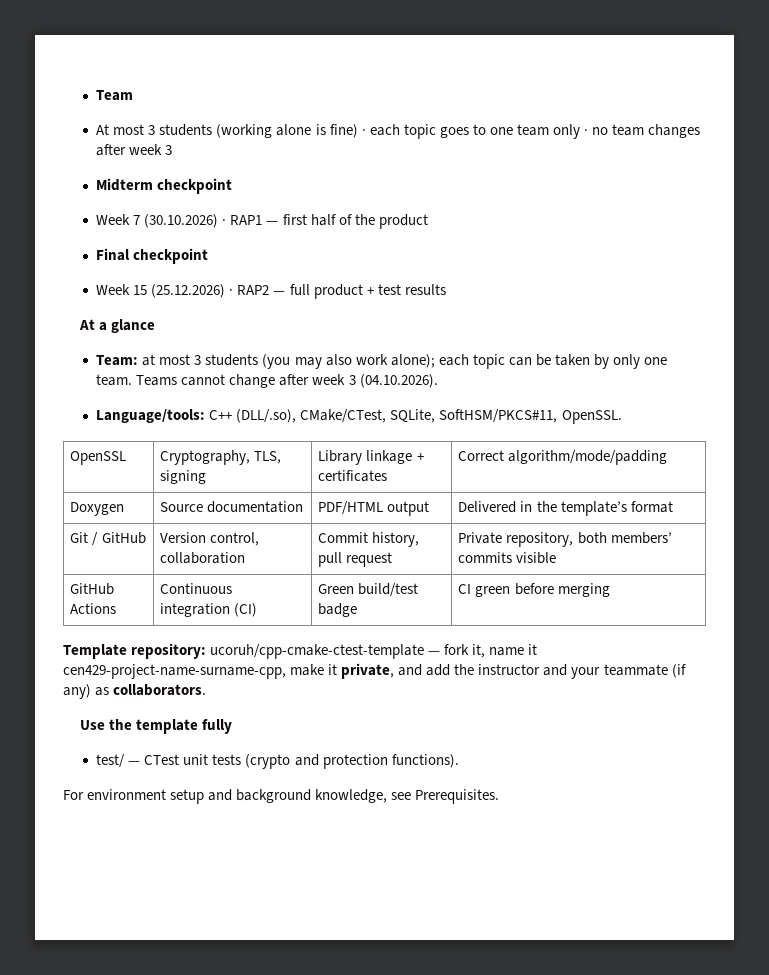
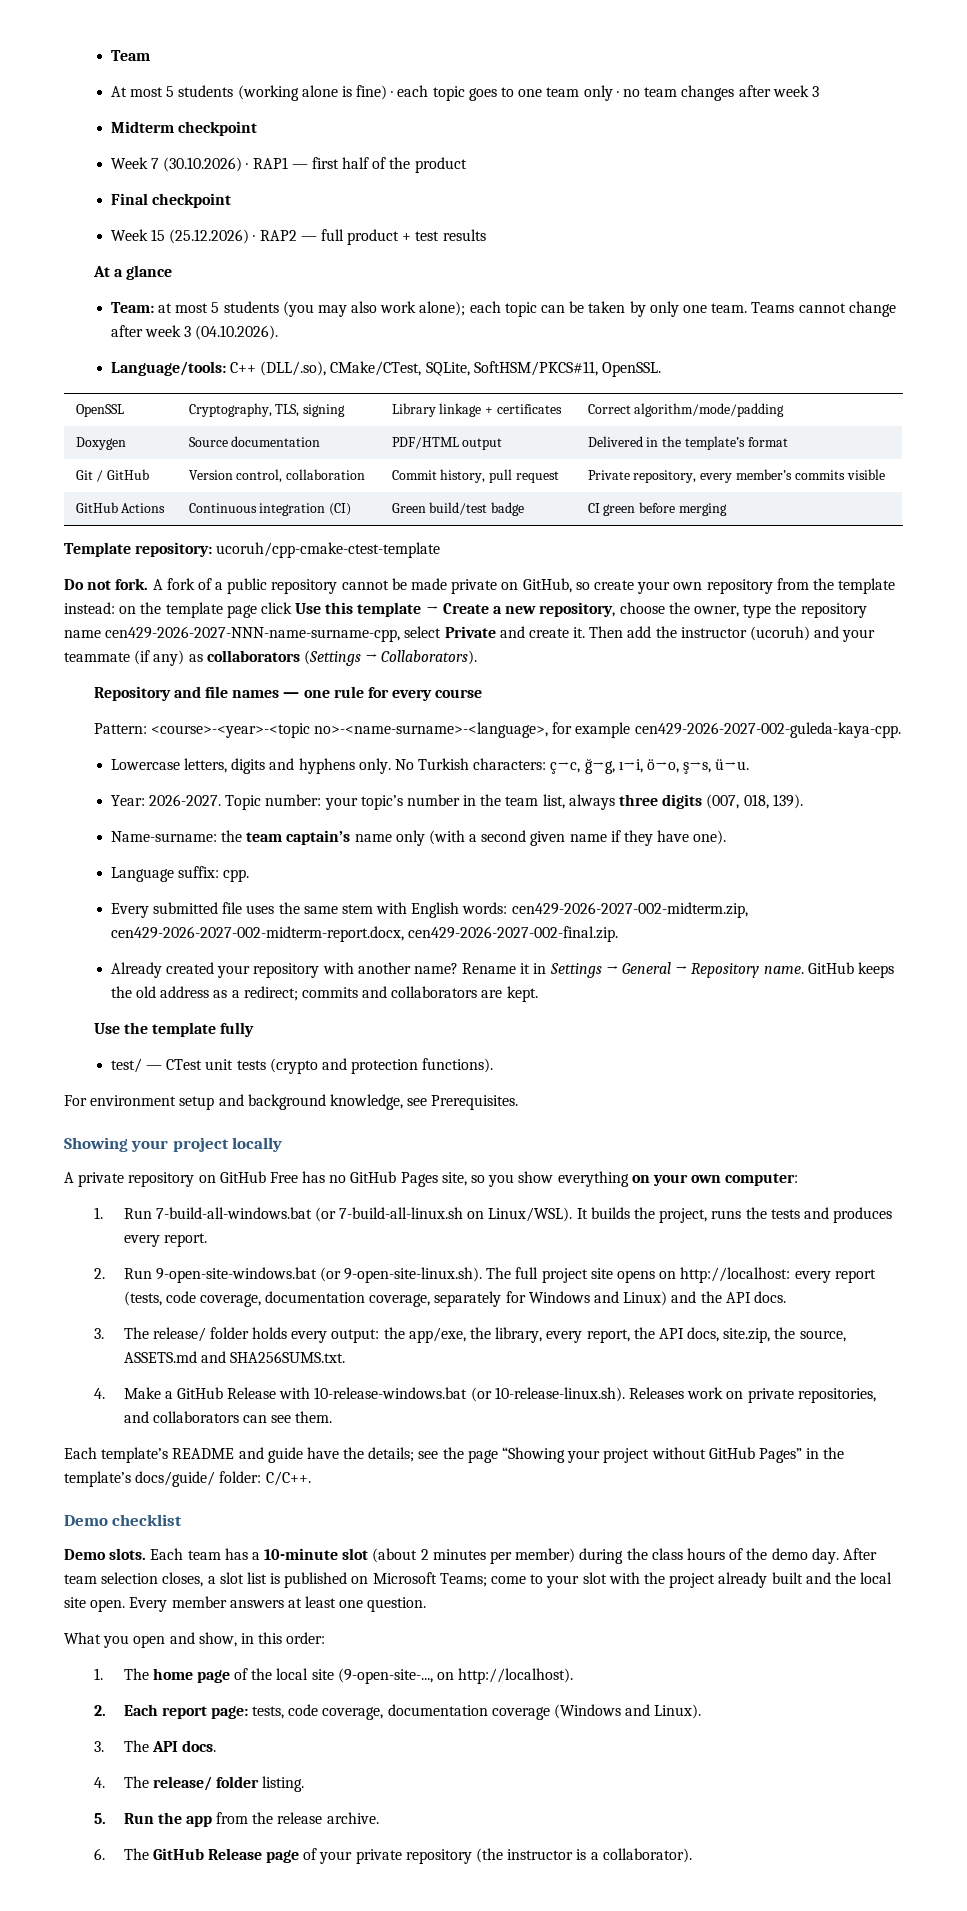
[148,125,156,135] 3 -> [166,86,175,97] 5
[194,355,202,365] 3 -> [211,302,220,313] 5
[577,532,672,544] both members’ -> [700,469,792,483] every member’s
[428,644,538,658] [63,663,423,679] — fork it, name it cen429-project-name-surname-cpp, make it private, and -> [64,578,896,594] [64,602,867,618] [64,626,624,642] // Do not fork. A fork of a public repository cannot be made private on GitHub, so create your own repository from the template instead: on the template page click Use this template → Create a new repository, choose the owner, type the repository name cen429-2026-2027-NNN-name-surname-cpp, select Private and create it. Then
(541, 669) none -> [750,626,811,641] (ucoruh)
[113,684,207,696] collaborators. -> [206,650,478,666] [93,686,483,701] [93,722,901,738] [110,758,750,774] [110,794,803,810] [110,830,727,846] [110,866,250,882] [110,902,748,918] [110,926,618,942] [110,962,894,978] [110,986,538,1002] collaborators (Settings → Collaborators). // Repository and file names — one rule for every course // Pattern: <course>-<year>-<topic no>-<name-surname>-<language>, for example cen429-2026-2027-002-guleda-kaya-cpp. // Lowercase letters, digits and hyphens only. No Turkish characters: ç→c, ğ→g, ı→i, ö→o, ş→s, ü→u. // Year: 2026-2027. Topic number: your topic’s number in the team list, always three digits (007, 018, 139). // Name-surname: the team captain’s name only (with a second given name if they have one). // Language suffix: cpp. // Every submitted file uses the same stem with English words: cen429-2026-2027-002-midterm.zip, cen429-2026-2027-002-midterm-report.docx, cen429-2026-2027-002-final.zip. // Already created your repository with another name? Rename it in Settings → General → Repository name. GitHub keeps the old address as a redirect; commits and collaborators are kept.
(500, 796) none -> [64,1137,283,1152] [64,1171,799,1187] [93,1207,893,1223] [123,1233,207,1247] [93,1267,876,1283] [123,1291,786,1307] [93,1327,846,1343] [123,1351,345,1363] [93,1387,876,1403] [123,1411,333,1423] [64,1447,845,1463] [64,1471,311,1487] [64,1514,183,1526] [64,1548,877,1564] [64,1572,893,1588] [64,1596,427,1612] [64,1632,326,1648] [93,1668,574,1684] [93,1704,702,1720] [93,1740,216,1752] [93,1776,305,1792] [93,1812,379,1827] [93,1848,692,1864] // Showing your project locally // A private repository on GitHub Free has no GitHub Pages site, so you show everything on your own computer: // 1. Run 7-build-all-windows.bat (or 7-build-all-linux.sh on Linux/WSL). It builds the project, runs the tests and produces every report. // 2. Run 9-open-site-windows.bat (or 9-open-site-linux.sh). The full project site opens on http://localhost: every report (tests, code coverage, documentation coverage, separately for Windows and Linux) and the API docs. // 3. The release/ folder holds every output: the app/exe, the library, every report, the API docs, site.zip, the source, ASSETS.md and SHA256SUMS.txt. // 4. Make a GitHub Release with 10-release-windows.bat (or 10-release-linux.sh). Releases work on private repositories, and collaborators can see them. // Each template’s README and guide have the details; see the page “Showing your project without GitHub Pages” in the template’s docs/guide/ folder: C/C++. // Demo checklist // Demo slots. Each team has a 10-minute slot (about 2 minutes per member) during the class hours of the demo day. After team selection closes, a slot list is published on Microsoft Teams; come to your slot with the project already built and the local site open. Every member answers at least one question. // What you open and show, in this order: // 1. The home page of the local site (9-open-site-..., on http://localhost). // 2. Each report page: tests, code coverage, documentation coverage (Windows and Linux). // 3. The API docs. // 4. The release/ folder listing. // 5. Run the app from the release archive. // 6. The GitHub Release page of your private repository (the instructor is a collaborator).

